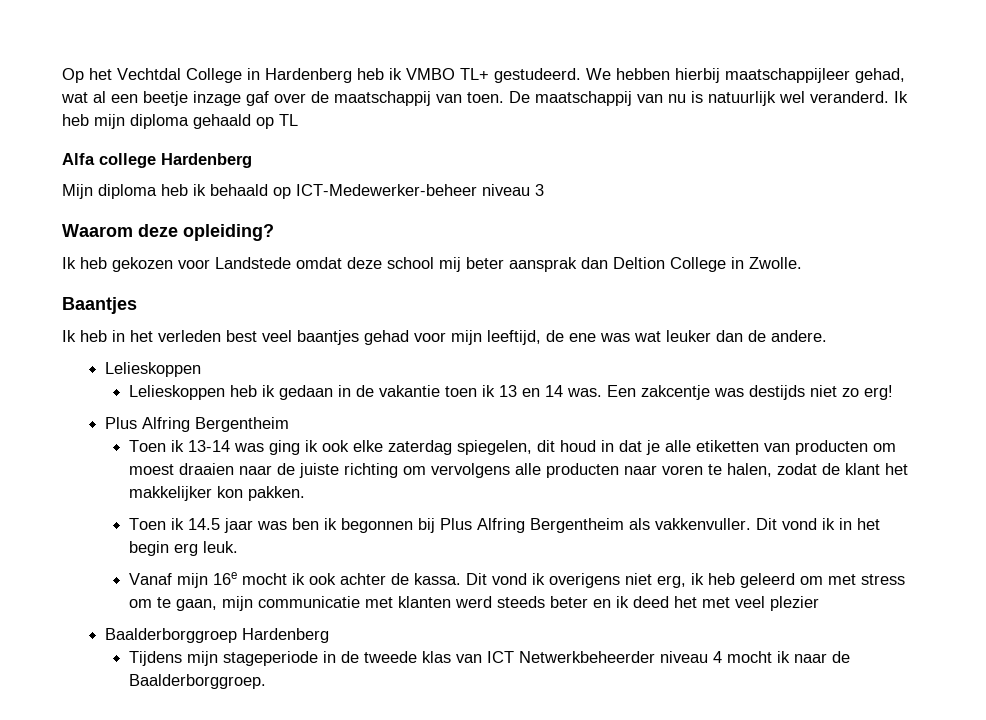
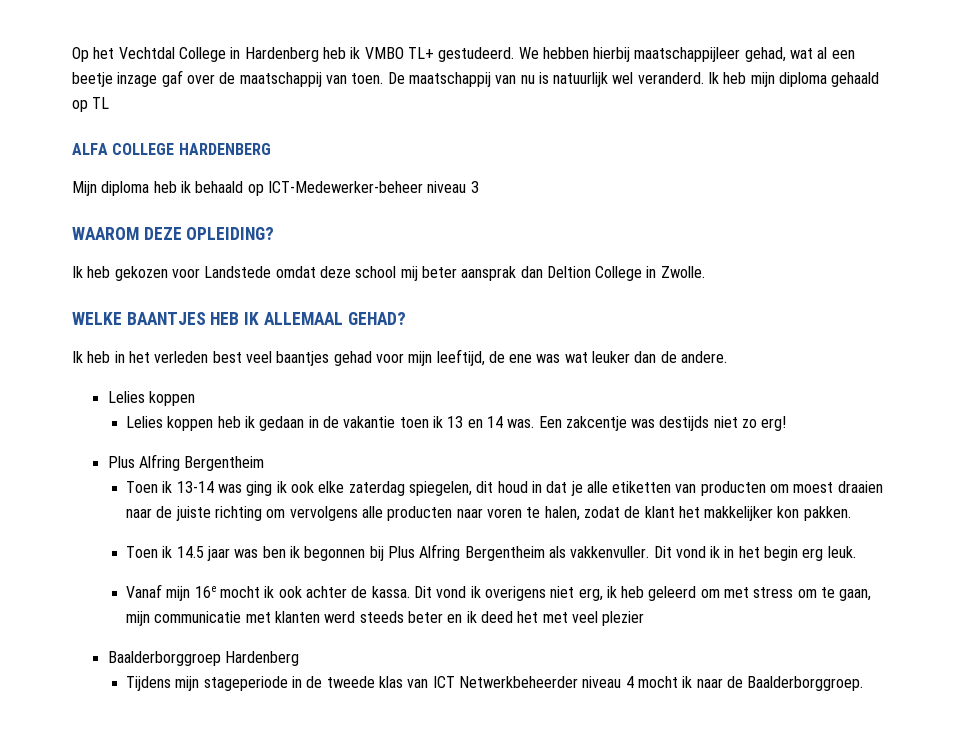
[62,153,252,168] Alfa college Hardenberg -> [72,143,271,155] ALFA COLLEGE HARDENBERG
[62,224,274,241] Waarom deze opleiding? -> [72,227,275,240] WAAROM DEZE OPLEIDING?
[62,297,137,314] Baantjes -> [72,312,406,325] WELKE BAANTJES HEB IK ALLEMAAL GEHAD?
[104,362,201,377] [129,385,226,400] Lelieskoppen // Lelieskoppen -> [107,391,196,406] [126,416,214,431] Lelies koppen // Lelies koppen

